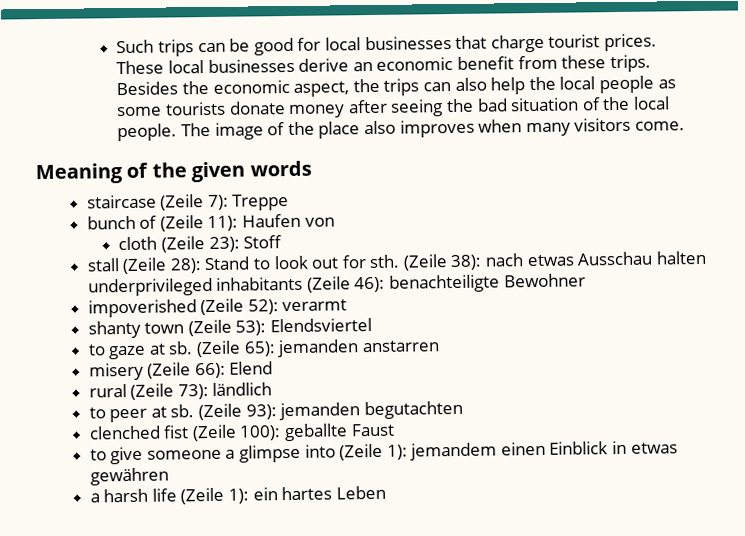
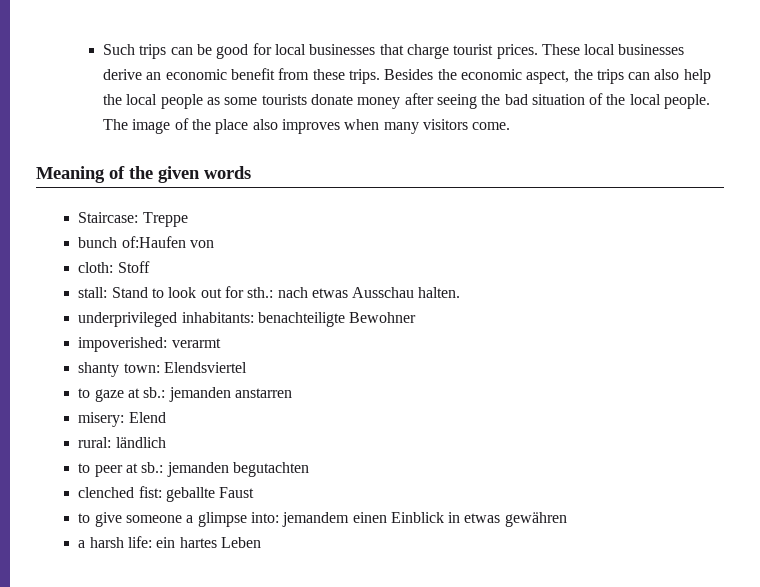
[86,194,229,211] staircase (Zeile 7): -> [78,212,139,223] Staircase:
[139,213,335,232] [118,235,283,253] [86,257,202,275] of (Zeile 11): Haufen von // cloth (Zeile 23): Stoff // stall (Zeile 28): -> [121,236,214,248] [78,261,150,273] [78,287,108,298] of:Haufen von // cloth: Stoff // stall:
[369,250,706,271] [87,276,386,297] sth. (Zeile 38): nach etwas Ausschau halten underprivileged inhabitants (Zeile 46): -> [247,287,461,298] [78,312,254,327] sth.: nach etwas Ausschau halten. // underprivileged inhabitants:
[87,298,279,318] impoverished (Zeile 52): -> [78,337,168,352] impoverished:
[144,319,267,337] town (Zeile 53): -> [123,363,160,373] town:
[168,340,276,358] sb. (Zeile 65): -> [143,387,166,398] sb.:
[88,361,274,381] [88,383,209,400] misery (Zeile 66): Elend // rural (Zeile 73): -> [78,412,166,427] [78,437,112,448] misery: Elend // rural:
[170,403,277,421] sb. (Zeile 93): -> [141,462,164,473] sb.:
[163,424,282,442] fist (Zeile 100): -> [138,486,162,498] fist:
[304,443,408,461] into (Zeile 1): -> [250,512,279,523] into:
[151,487,249,505] life (Zeile 1): -> [127,536,152,548] life:

